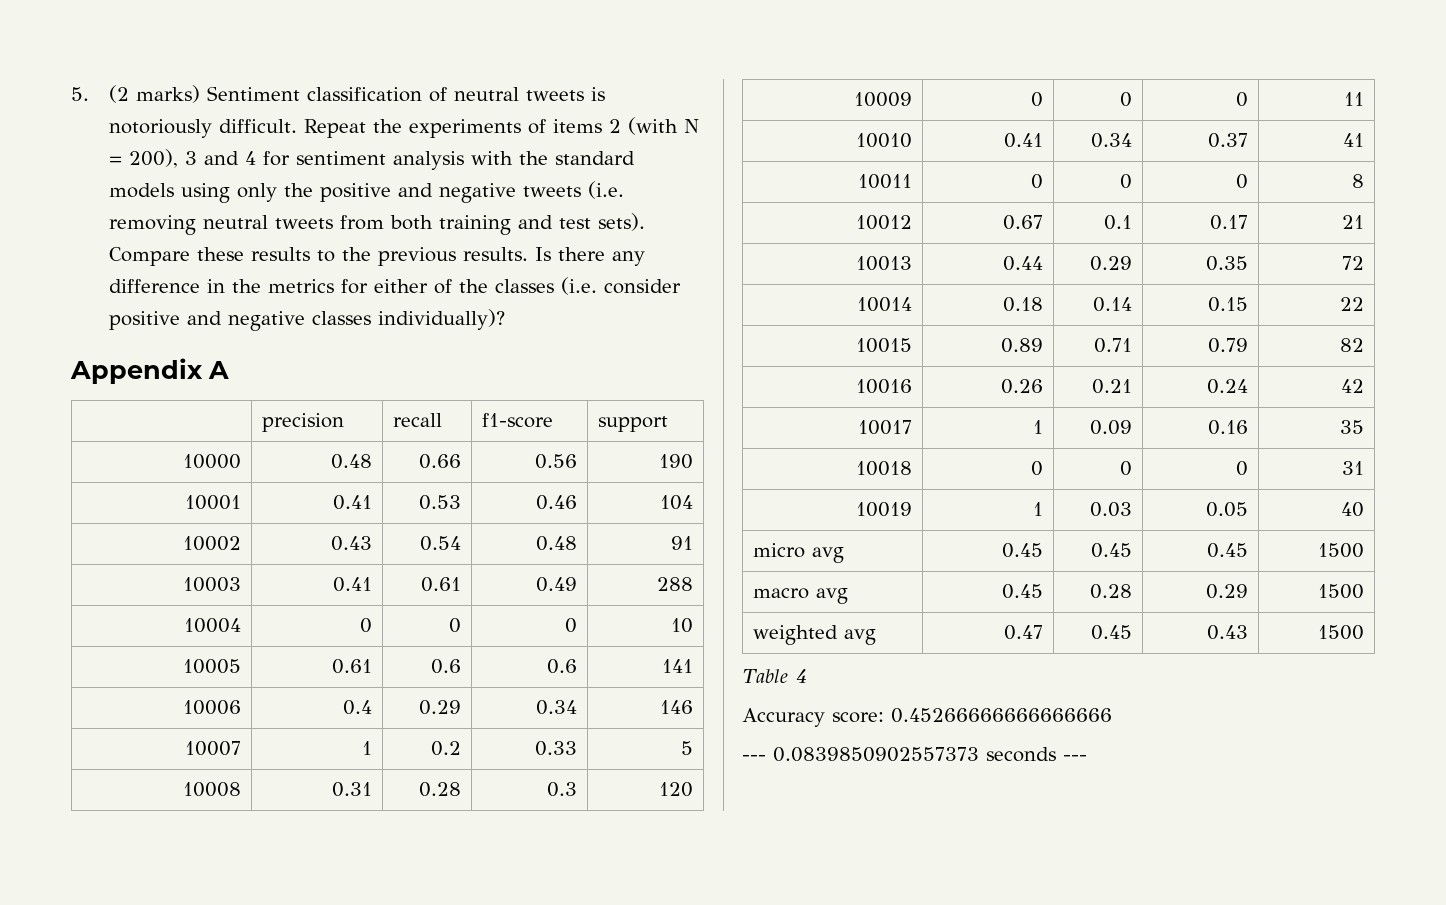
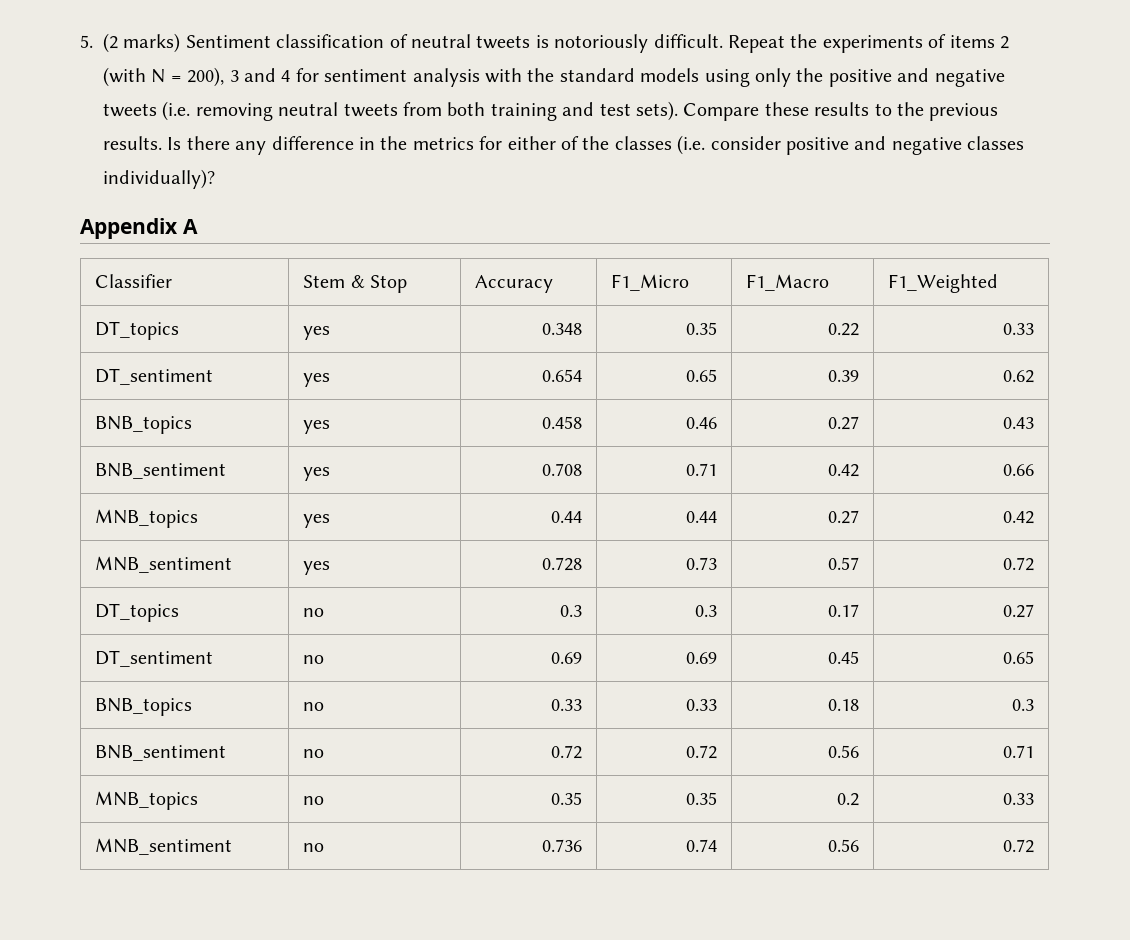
[262,413,345,432] [393,413,443,427] [482,413,554,428] [598,416,669,432] [182,454,241,469] [330,454,372,469] [418,454,461,469] [534,454,577,469] [658,454,693,469] [184,495,241,510] [332,495,372,510] [418,495,461,510] [535,495,577,510] [659,495,693,510] [182,536,241,551] [330,536,372,551] [419,536,461,551] [535,536,577,551] [670,536,693,550] [182,577,241,592] [332,577,372,592] [420,577,461,592] [535,577,577,592] [656,577,693,591] [183,618,241,633] [359,618,372,633] [448,618,461,633] [564,618,577,633] [670,618,693,633] [182,659,241,674] [331,659,372,674] [430,659,461,674] [546,659,577,674] [661,659,693,673] [182,700,241,715] [342,700,372,715] [418,700,461,715] [535,700,577,715] [659,700,693,714] [184,741,241,756] [361,741,372,755] [430,741,461,756] [534,741,577,756] [680,741,693,755] [182,782,241,797] [331,782,372,797] [418,782,461,797] [546,782,577,797] [658,782,693,797] [853,92,912,107] [1030,92,1043,107] [1119,92,1132,107] [1235,92,1248,107] [1343,92,1364,106] [855,133,912,148] [1003,133,1043,148] [1090,133,1132,148] [1207,133,1248,148] [1342,133,1364,147] [857,174,912,189] [1030,174,1043,189] [1119,174,1132,189] [1235,174,1248,189] [1351,174,1364,188] [855,215,912,230] [1002,215,1043,230] [1103,215,1132,230] [1209,215,1248,230] [1341,215,1364,229] [855,256,912,271] [1002,256,1043,271] [1089,256,1132,271] [1205,256,1248,271] [1341,256,1364,270] [856,297,912,312] [1002,297,1043,312] [1092,297,1132,312] [1207,297,1248,312] [1339,297,1364,311] [855,338,912,353] [1000,338,1043,353] [1093,338,1132,353] [1207,338,1248,353] [1339,338,1364,352] [855,379,912,394] [1000,379,1043,394] [1091,379,1132,394] [1206,379,1248,394] [1340,379,1364,393] [857,420,912,435] [1032,420,1043,434] [1089,420,1132,435] [1207,420,1248,435] [1339,420,1364,434] [855,461,912,476] [1030,461,1043,476] [1119,461,1132,476] [1235,461,1248,476] [1341,461,1364,475] [855,502,912,517] [1032,502,1043,516] [1089,502,1132,517] [1205,502,1248,517] [1340,502,1364,517] [753,543,845,563] [1001,543,1043,558] [1090,543,1132,558] [1206,543,1248,558] [1317,543,1364,558] [753,588,849,604] [1001,584,1043,599] [1089,584,1132,599] [1205,584,1248,599] [1317,584,1364,599] [753,625,877,645] [1003,625,1043,640] [1090,625,1132,640] [1206,625,1248,640] [1317,625,1364,640] [742,669,808,683] [742,708,1112,727] [742,747,1087,762] | precision | recall | f1-score | support // 10000 | 0.48 | 0.66 | 0.56 | 190 // 10001 | 0.41 | 0.53 | 0.46 | 104 // 10002 | 0.43 | 0.54 | 0.48 | 91 // 10003 | 0.41 | 0.61 | 0.49 | 288 // 10004 | 0 | 0 | 0 | 10 // 10005 | 0.61 | 0.6 | 0.6 | 141 // 10006 | 0.4 | 0.29 | 0.34 | 146 // 10007 | 1 | 0.2 | 0.33 | 5 // 10008 | 0.31 | 0.28 | 0.3 | 120 // 10009 | 0 | 0 | 0 | 11 // 10010 | 0.41 | 0.34 | 0.37 | 41 // 10011 | 0 | 0 | 0 | 8 // 10012 | 0.67 | 0.1 | 0.17 | 21 // 10013 | 0.44 | 0.29 | 0.35 | 72 // 10014 | 0.18 | 0.14 | 0.15 | 22 // 10015 | 0.89 | 0.71 | 0.79 | 82 // 10016 | 0.26 | 0.21 | 0.24 | 42 // 10017 | 1 | 0.09 | 0.16 | 35 // 10018 | 0 | 0 | 0 | 31 // 10019 | 1 | 0.03 | 0.05 | 40 // micro avg | 0.45 | 0.45 | 0.45 | 1500 // macro avg | 0.45 | 0.28 | 0.29 | 1500 // weighted avg | 0.47 | 0.45 | 0.43 | 1500 // Table 4 // Accuracy score: 0.45266666666666666 // --- 0.0839850902557373 seconds --- -> [95,274,173,288] [303,275,408,293] [475,275,554,293] [611,274,690,291] [746,274,830,291] [888,274,999,293] [95,321,180,340] [303,326,331,340] [541,323,582,335] [685,322,717,335] [827,323,859,336] [1002,323,1034,335] [95,368,214,385] [303,373,331,387] [541,369,582,382] [685,369,717,382] [827,370,859,382] [1002,370,1034,383] [95,416,193,434] [303,420,331,434] [541,416,582,429] [685,417,717,429] [827,416,859,430] [1002,417,1034,429] [95,463,227,479] [303,467,331,481] [541,463,582,476] [685,463,717,476] [827,464,859,477] [1002,464,1034,476] [95,509,199,528] [303,514,331,528] [550,511,582,523] [685,511,717,523] [827,510,859,524] [1002,511,1034,524] [95,556,233,573] [303,561,331,575] [541,557,582,571] [685,557,717,570] [827,557,859,570] [1002,557,1034,571] [95,603,180,622] [303,608,325,617] [559,605,582,617] [694,605,717,617] [827,604,859,617] [1002,604,1034,618] [95,650,214,667] [303,655,325,664] [550,652,582,664] [685,652,717,664] [827,651,859,664] [1002,651,1034,664] [95,698,193,716] [303,702,325,711] [550,699,582,711] [685,699,717,711] [827,699,859,711] [1011,699,1034,711] [95,745,227,761] [303,749,325,758] [550,745,582,759] [685,745,717,759] [827,745,859,758] [1002,745,1034,758] [95,791,199,810] [303,796,325,805] [550,792,582,805] [685,792,717,805] [836,793,859,806] [1002,793,1034,805] [95,838,233,855] [303,843,325,852] [541,839,582,852] [685,839,717,852] [827,839,859,852] [1002,839,1034,853] Classifier | Stem & Stop | Accuracy | F1_Micro | F1_Macro | F1_Weighted // DT_topics | yes | 0.348 | 0.35 | 0.22 | 0.33 // DT_sentiment | yes | 0.654 | 0.65 | 0.39 | 0.62 // BNB_topics | yes | 0.458 | 0.46 | 0.27 | 0.43 // BNB_sentiment | yes | 0.708 | 0.71 | 0.42 | 0.66 // MNB_topics | yes | 0.44 | 0.44 | 0.27 | 0.42 // MNB_sentiment | yes | 0.728 | 0.73 | 0.57 | 0.72 // DT_topics | no | 0.3 | 0.3 | 0.17 | 0.27 // DT_sentiment | no | 0.69 | 0.69 | 0.45 | 0.65 // BNB_topics | no | 0.33 | 0.33 | 0.18 | 0.3 // BNB_sentiment | no | 0.72 | 0.72 | 0.56 | 0.71 // MNB_topics | no | 0.35 | 0.35 | 0.2 | 0.33 // MNB_sentiment | no | 0.736 | 0.74 | 0.56 | 0.72

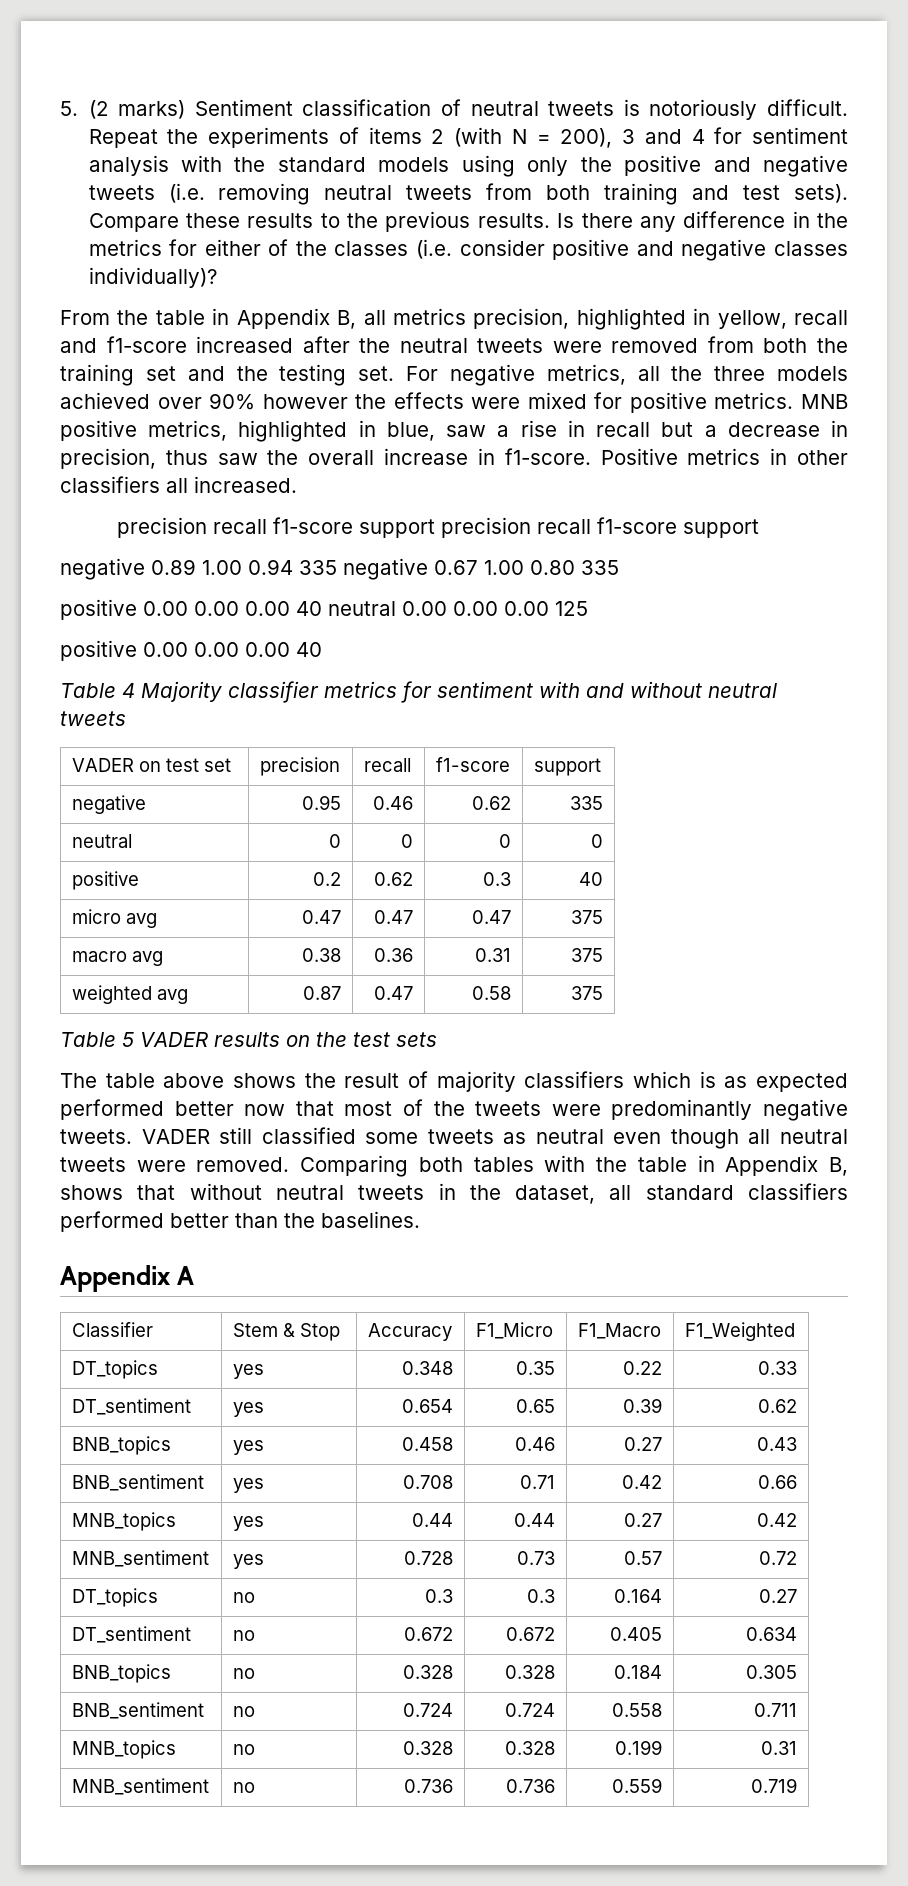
(216, 179) none -> [60,308,848,330] [60,336,848,353] [60,364,849,386] [60,392,848,413] [60,420,849,442] [60,448,849,469] [60,476,297,493] [117,517,760,538] [60,558,619,580] [60,599,588,620] [60,640,322,661] [60,681,777,703] [60,711,126,726] [71,758,231,772] [259,757,340,776] [363,758,411,772] [435,757,510,772] [533,758,601,776] [71,795,146,814] [302,795,342,810] [373,796,414,810] [472,796,512,810] [570,796,604,810] [71,834,132,848] [329,834,342,848] [401,834,414,848] [499,834,512,848] [591,834,604,848] [71,871,139,890] [313,872,342,886] [374,872,414,886] [483,872,512,886] [579,872,604,886] [71,909,157,928] [302,910,342,924] [374,910,414,924] [472,910,512,924] [571,910,604,924] [71,951,163,966] [302,948,342,962] [374,948,414,962] [475,948,512,962] [571,948,604,962] [71,985,188,1004] [303,986,342,1000] [374,986,414,1000] [472,986,512,1000] [571,986,604,1000] [60,1032,437,1047] [60,1071,848,1092] [60,1099,849,1121] [60,1127,848,1149] [60,1155,849,1177] [60,1183,848,1204] [60,1211,420,1232] // From the table in Appendix B, all metrics precision, highlighted in yellow, recall and f1-score increased after the neutral tweets were removed from both the training set and the testing set. For negative metrics, all the three models achieved over 90% however the effects were mixed for positive metrics. MNB positive metrics, highlighted in blue, saw a rise in recall but a decrease in precision, thus saw the overall increase in f1-score. Positive metrics in other classifiers all increased. // precision recall f1-score support precision recall f1-score support // negative 0.89 1.00 0.94 335 negative 0.67 1.00 0.80 335 // positive 0.00 0.00 0.00 40 neutral 0.00 0.00 0.00 125 // positive 0.00 0.00 0.00 40 // Table 4 Majority classifier metrics for sentiment with and without neutral tweets // VADER on test set | precision | recall | f1-score | support // negative | 0.95 | 0.46 | 0.62 | 335 // neutral | 0 | 0 | 0 | 0 // positive | 0.2 | 0.62 | 0.3 | 40 // micro avg | 0.47 | 0.47 | 0.47 | 375 // macro avg | 0.38 | 0.36 | 0.31 | 375 // weighted avg | 0.87 | 0.47 | 0.58 | 375 // Table 5 VADER results on the test sets // The table above shows the result of majority classifiers which is as expected performed better now that most of the tweets were predominantly negative tweets. VADER still classified some tweets as neutral even though all neutral tweets were removed. Comparing both tables with the table in Appendix B, shows that without neutral tweets in the dataset, all standard classifiers performed better than the baselines.
[827,604,859,617] 0.17 -> [614,1589,663,1603] 0.164
[550,652,582,664] [685,652,717,664] [827,651,859,664] [1002,651,1034,664] [95,698,193,716] [303,702,325,711] [550,699,582,711] [685,699,717,711] [827,699,859,711] [1011,699,1034,711] [95,745,227,761] [303,749,325,758] [550,745,582,759] [685,745,717,759] [827,745,859,758] [1002,745,1034,758] [95,791,199,810] [303,796,325,805] [550,792,582,805] [685,792,717,805] [836,793,859,806] [1002,793,1034,805] 0.69 | 0.69 | 0.45 | 0.65 // BNB_topics | no | 0.33 | 0.33 | 0.18 | 0.3 // BNB_sentiment | no | 0.72 | 0.72 | 0.56 | 0.71 // MNB_topics | no | 0.35 | 0.35 | 0.2 | 0.33 -> [404,1627,454,1641] [506,1627,556,1641] [610,1627,663,1641] [746,1627,798,1641] [71,1664,171,1683] [232,1668,255,1679] [403,1665,454,1679] [505,1665,556,1679] [614,1665,663,1679] [746,1665,798,1679] [71,1702,204,1719] [232,1706,255,1717] [403,1703,454,1717] [505,1703,556,1717] [612,1703,663,1717] [754,1703,798,1717] [71,1740,176,1759] [232,1744,255,1755] [403,1741,454,1755] [505,1741,556,1755] [615,1740,663,1755] [761,1741,798,1755] 0.672 | 0.672 | 0.405 | 0.634 // BNB_topics | no | 0.328 | 0.328 | 0.184 | 0.305 // BNB_sentiment | no | 0.724 | 0.724 | 0.558 | 0.711 // MNB_topics | no | 0.328 | 0.328 | 0.199 | 0.31
[685,839,717,852] [827,839,859,852] [1002,839,1034,853] 0.74 | 0.56 | 0.72 -> [506,1779,556,1793] [612,1778,663,1793] [751,1778,798,1793] 0.736 | 0.559 | 0.719

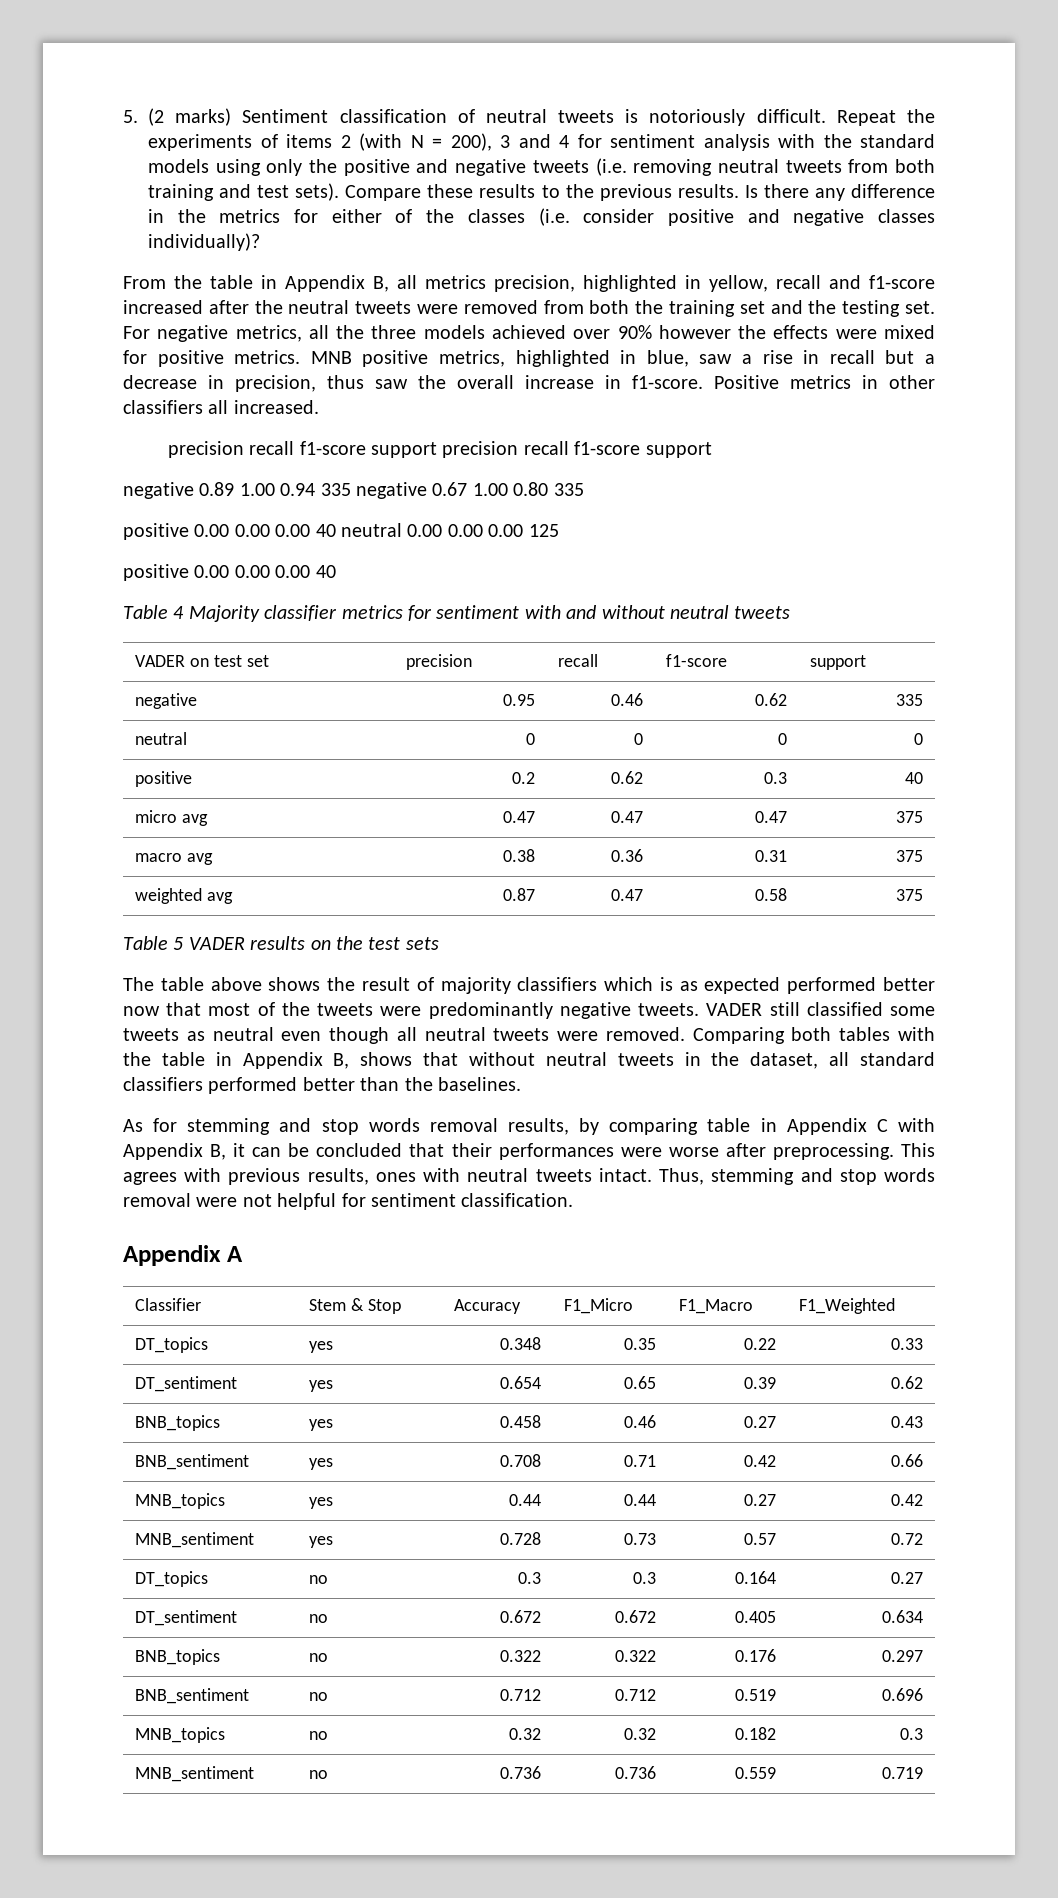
(420, 1219) none -> [123,1118,935,1135] [123,1143,936,1160] [123,1168,936,1185] [123,1193,574,1210] // As for stemming and stop words removal results, by comparing table in Appendix C with Appendix B, it can be concluded that their performances were worse after preprocessing. This agrees with previous results, ones with neutral tweets intact. Thus, stemming and stop words removal were not helpful for sentiment classification.
[403,1665,454,1679] [505,1665,556,1679] [614,1665,663,1679] [746,1665,798,1679] [71,1702,204,1719] [232,1706,255,1717] [403,1703,454,1717] [505,1703,556,1717] [612,1703,663,1717] [754,1703,798,1717] [71,1740,176,1759] [232,1744,255,1755] [403,1741,454,1755] [505,1741,556,1755] [615,1740,663,1755] [761,1741,798,1755] 0.328 | 0.328 | 0.184 | 0.305 // BNB_sentiment | no | 0.724 | 0.724 | 0.558 | 0.711 // MNB_topics | no | 0.328 | 0.328 | 0.199 | 0.31 -> [499,1650,541,1662] [614,1650,656,1662] [734,1649,776,1662] [881,1650,923,1662] [135,1688,250,1704] [309,1692,329,1701] [499,1689,541,1701] [614,1689,656,1701] [734,1689,776,1701] [881,1688,923,1701] [135,1727,226,1743] [309,1731,329,1740] [508,1728,541,1740] [623,1728,656,1740] [734,1727,776,1740] [899,1728,923,1740] 0.322 | 0.322 | 0.176 | 0.297 // BNB_sentiment | no | 0.712 | 0.712 | 0.519 | 0.696 // MNB_topics | no | 0.32 | 0.32 | 0.182 | 0.3

